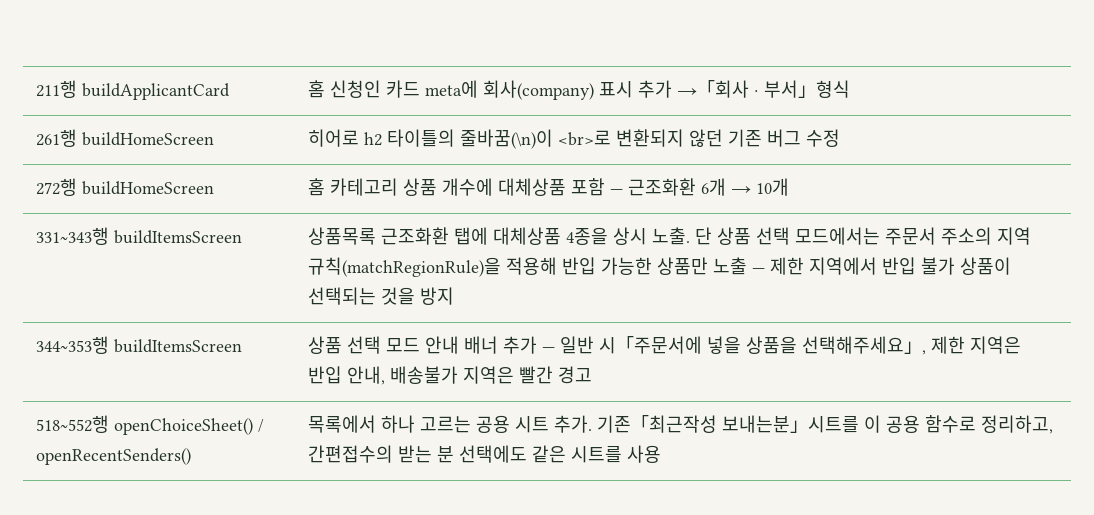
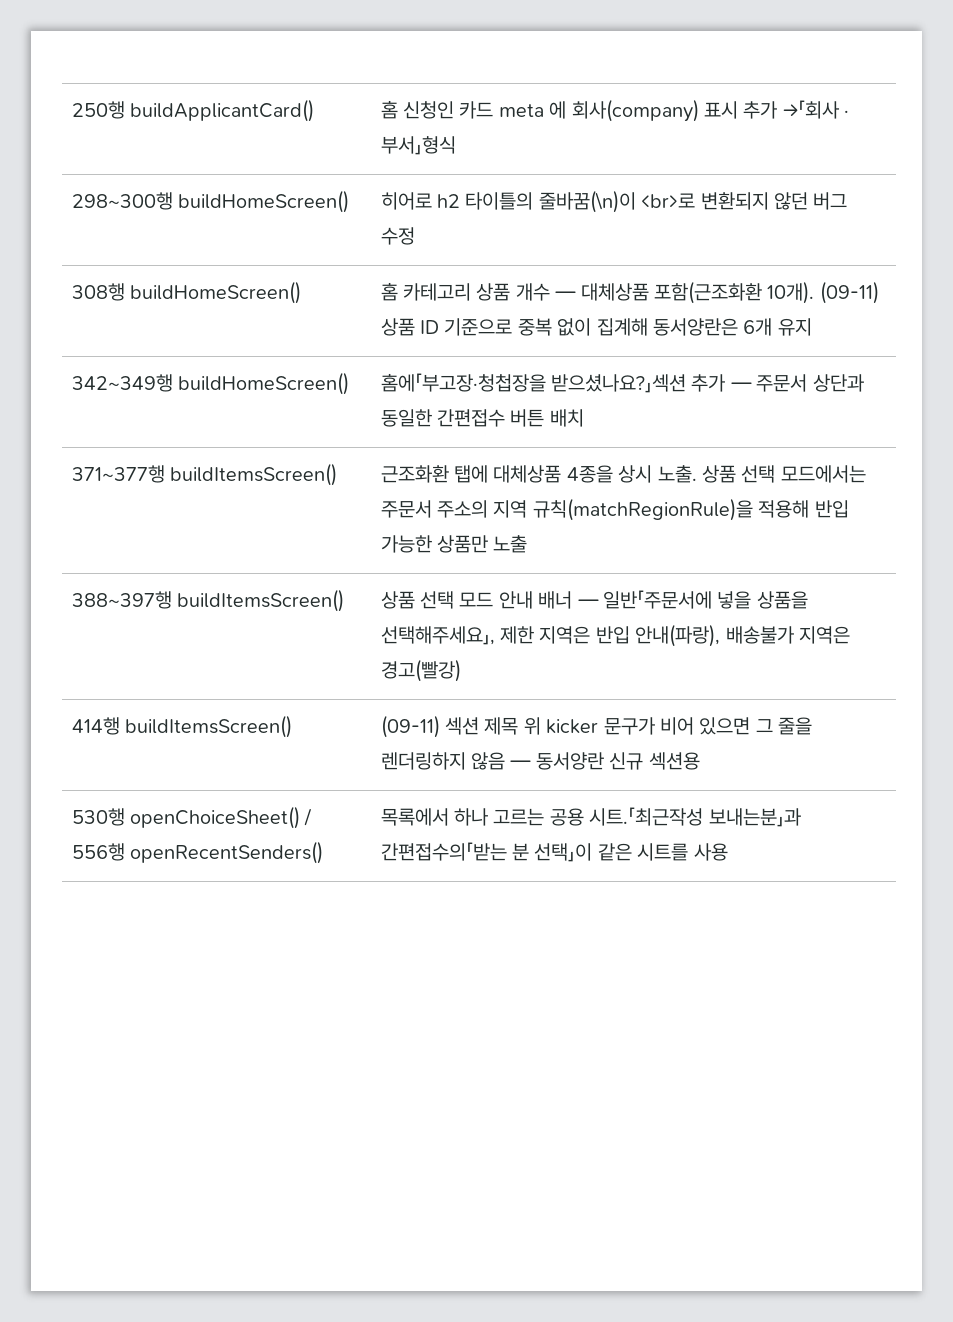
[36,80,231,100] 211행 buildApplicantCard -> [71,99,315,122] 250행 buildApplicantCard()
[425,80,479,98] meta에 -> [498,101,567,119] meta 에
[36,129,215,147] 261행 buildHomeScreen -> [71,190,350,213] 298~300행 buildHomeScreen()
[728,129,763,147] 기존 -> (809, 201) none
[36,178,215,196] 272행 buildHomeScreen -> [71,281,302,304] 308행 buildHomeScreen()
[442,178,790,196] [36,227,243,245] [308,227,377,245] 개수에 대체상품 포함 — 근조화환 6개 → 10개 // 331~343행 buildItemsScreen | 상품목록 -> [515,281,879,304] [380,318,812,336] [71,372,350,395] [380,373,864,393] [380,409,584,427] [71,463,338,486] 개수 — 대체상품 포함(근조화환 10개). (09-11) 상품 ID 기준으로 중복 없이 집계해 동서양란은 6개 유지 // 342~349행 buildHomeScreen() | 홈에「부고장·청첩장을 받으셨나요?」섹션 추가 — 주문서 상단과 동일한 간편접수 버튼 배치 // 371~377행 buildItemsScreen() |
[695,227,713,245] 단 -> (697, 474) none
[752,257,1012,275] [308,287,455,305] [36,336,243,354] — 제한 지역에서 반입 불가 상품이 선택되는 것을 방지 // 344~353행 buildItemsScreen -> [71,589,345,612] // 388~397행 buildItemsScreen()
[503,336,538,354] 추가 -> (573, 600) none
[599,337,617,354] 시 -> (638, 600) none
[347,366,386,385] 안내, -> [635,624,721,647] 안내(파랑),
[519,366,593,384] [36,415,110,433] 빨간 경고 // 518~552행 -> [380,659,461,682] [71,715,293,738] [380,715,813,738] [380,752,700,770] [71,808,125,826] 경고(빨강) // 414행 buildItemsScreen() | (09-11) 섹션 제목 위 kicker 문구가 비어 있으면 그 줄을 렌더링하지 않음 — 동서양란 신규 섹션용 // 530행
(265, 425) none -> [71,843,125,861] 556행
[515,415,1054,434] [308,445,528,463] 시트 추가. 기존「최근작성 보내는분」시트를 이 공용 함수로 정리하고, 간편접수의 받는 분 선택에도 -> [589,807,801,827] [380,842,593,862] 시트.「최근작성 보내는분」과 간편접수의「받는 분 선택」이

